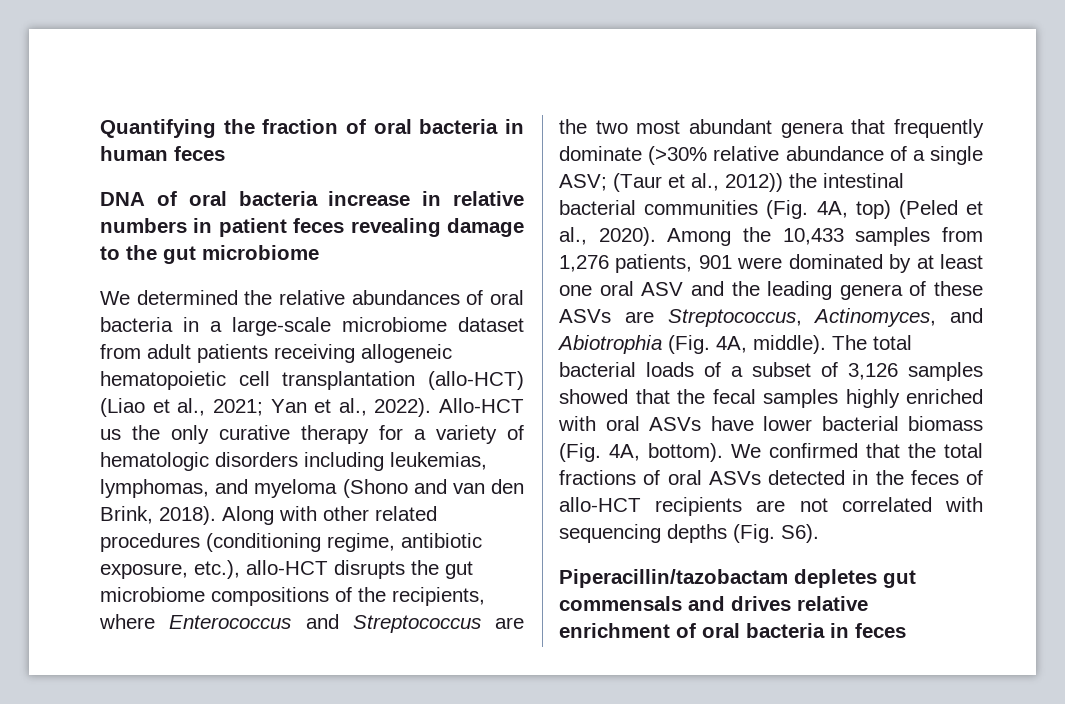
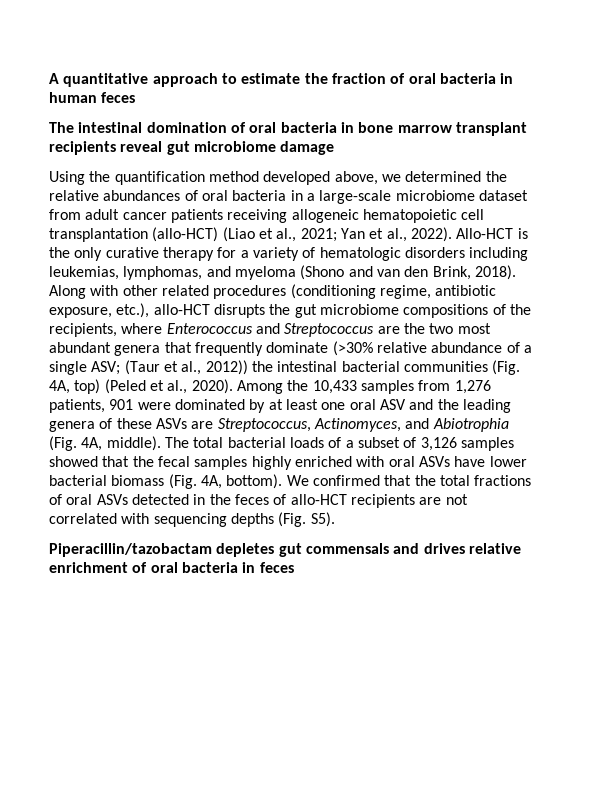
[100,119,216,138] Quantifying -> [49,73,301,87] A quantitative approach to estimate
[100,191,524,206] [100,218,524,237] [100,245,319,264] [100,291,130,305] DNA of oral bacteria increase in relative numbers in patient feces revealing damage to the gut microbiome // We -> [49,122,527,136] [49,141,335,155] [49,171,401,185] The intestinal domination of oral bacteria in bone marrow transplant recipients reveal gut microbiome damage // Using the quantification method developed above, we
(191, 351) none -> [122,212,167,220] cancer
[100,429,121,440] us -> [517,228,528,239] is
[781,524,819,543] S6). -> [310,512,335,527] S5).

